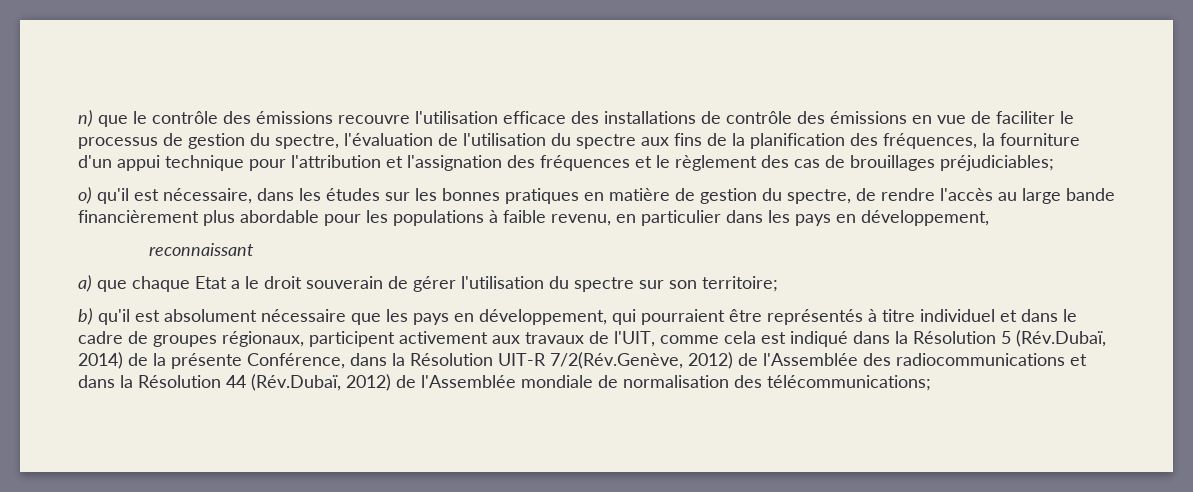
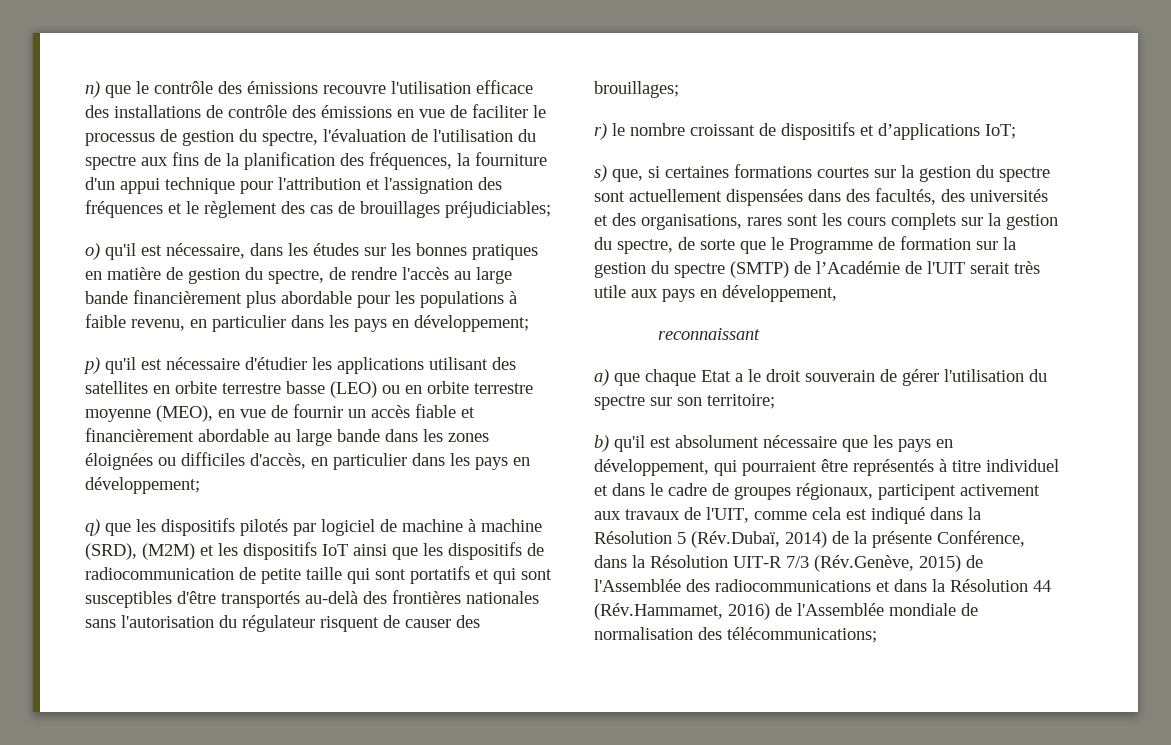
(856, 218) none -> [414,315,529,332] [83,357,516,374] [85,381,533,398] [85,404,475,422] [85,428,489,446] [85,452,530,470] [85,477,200,494] [85,518,542,536] [85,542,544,560] [85,566,552,584] [85,590,539,608] [85,615,480,632] [594,81,679,98] [594,122,1016,140] [594,164,1050,182] [594,188,1048,206] [594,213,1058,230] [594,236,1016,254] [594,261,1040,278] [594,285,717,302] développement; // p) qu'il est nécessaire d'étudier les applications utilisant des satellites en orbite terrestre basse (LEO) ou en orbite terrestre moyenne (MEO), en vue de fournir un accès fiable et financièrement abordable au large bande dans les zones éloignées ou difficiles d'accès, en particulier dans les pays en développement; // q) que les dispositifs pilotés par logiciel de machine à machine (SRD), (M2M) et les dispositifs IoT ainsi que les dispositifs de radiocommunication de petite taille qui sont portatifs et qui sont susceptibles d'être transportés au-delà des frontières nationales sans l'autorisation du régulateur risquent de causer des brouillages; // r) le nombre croissant de dispositifs et d’applications IoT; // s) que, si certaines formations courtes sur la gestion du spectre sont actuellement dispensées dans des facultés, des universités et des organisations, rares sont les cours complets sur la gestion du spectre, de sorte que le Programme de formation sur la gestion du spectre (SMTP) de l’Académie de l'UIT serait très utile aux pays en
[550,352,733,369] 7/2(Rév.Genève, 2012) -> [786,555,961,572] 7/3 (Rév.Genève, 2015)
[251,374,391,391] (Rév.Dubaï, 2012) -> [594,603,770,620] (Rév.Hammamet, 2016)

